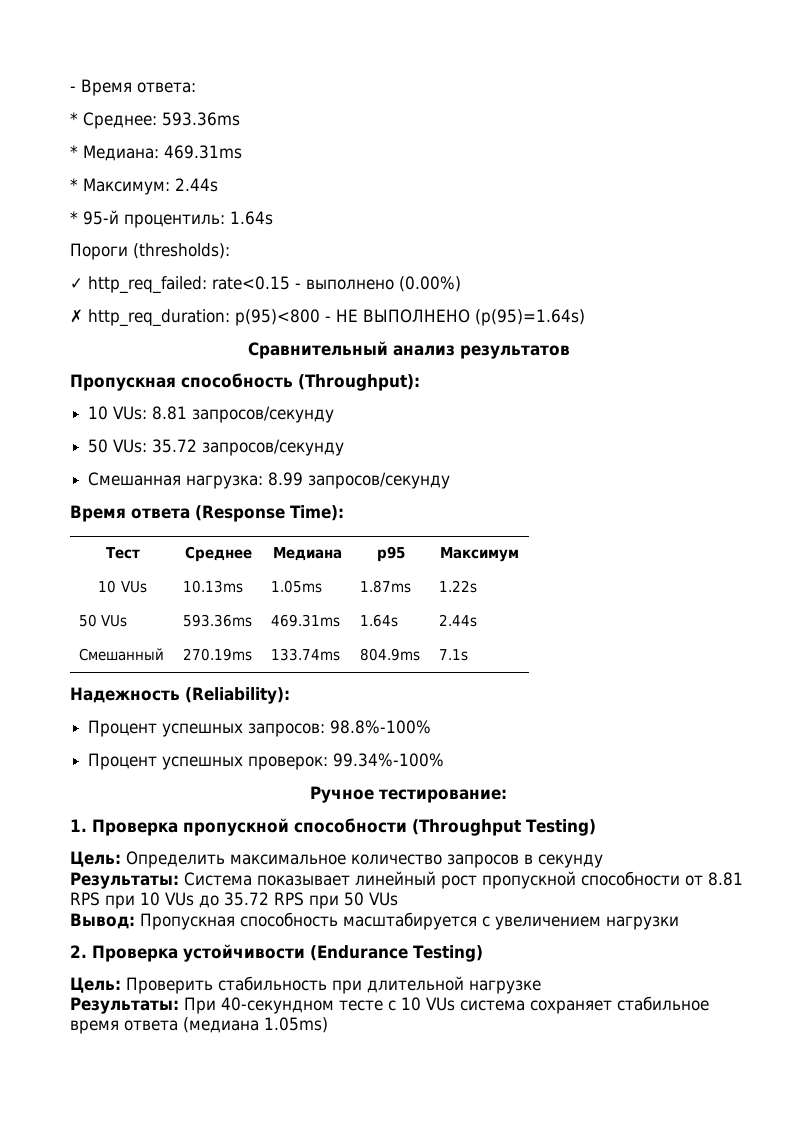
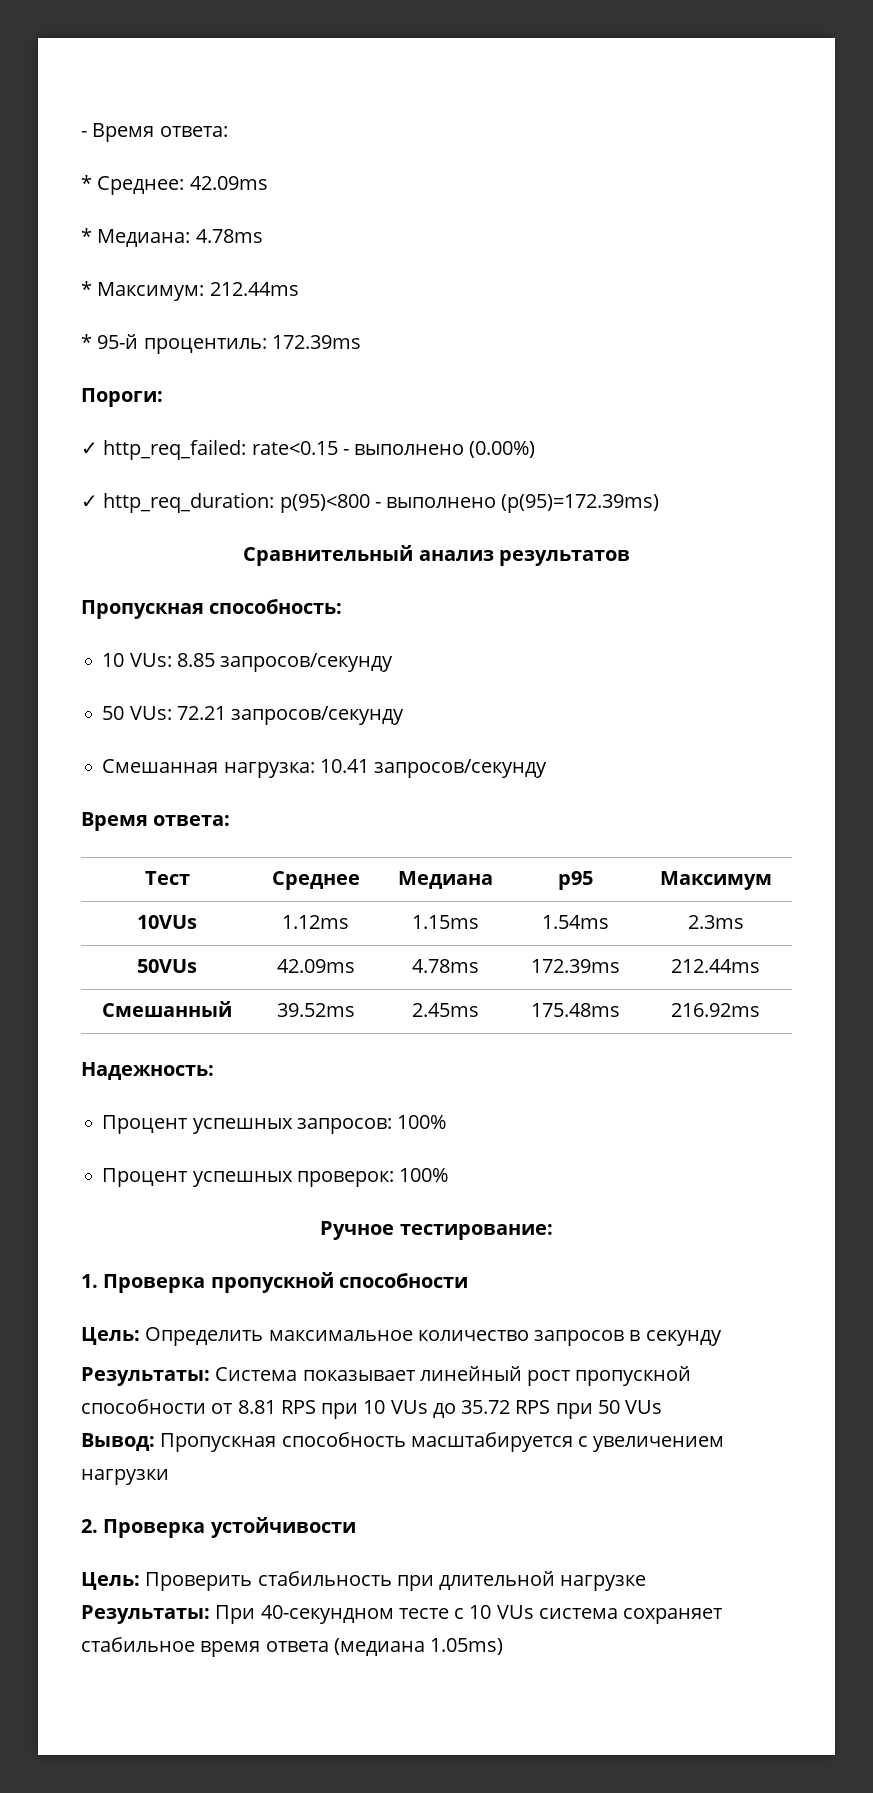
[162,112,240,126] 593.36ms -> [189,176,268,190] 42.09ms
[164,145,242,159] 469.31ms -> [195,229,263,243] 4.78ms
[175,178,218,192] 2.44s -> [209,282,299,296] 212.44ms
[230,211,273,225] [70,243,230,260] 1.64s // Пороги (thresholds): -> [271,335,361,349] [81,388,163,407] 172.39ms // Пороги:
[70,309,83,323] ✗ -> [81,495,98,508] ✓
[336,309,585,326] НЕ ВЫПОЛНЕНО (p(95)=1.64s) -> [386,494,660,513] выполнено (p(95)=172.39ms)
[181,373,420,391] способность (Throughput): -> [209,599,343,614] способность:
[152,406,188,420] 8.81 -> [176,653,215,667] 8.85
[152,439,198,453] 35.72 -> [176,706,226,720] 72.21
[268,472,304,486] 8.99 -> [319,759,369,773] 10.41
[131,505,344,522] ответа (Response Time): -> [153,815,231,826] ответа:
[98,580,147,593] [183,580,244,593] [271,580,323,593] [360,580,412,593] [439,580,478,593] [79,614,128,627] [183,614,253,627] [271,614,341,627] [360,614,399,627] [439,614,478,627] [79,648,165,661] [183,648,253,661] [271,648,341,661] [360,648,421,661] [439,649,469,661] [70,687,290,704] 10 VUs | 10.13ms | 1.05ms | 1.87ms | 1.22s // 50 VUs | 593.36ms | 469.31ms | 1.64s | 2.44s // Смешанный | 270.19ms | 133.74ms | 804.9ms | 7.1s // Надежность (Reliability): -> [137,915,197,929] [282,915,349,929] [411,915,479,929] [542,915,609,929] [687,915,744,929] [137,959,197,973] [276,959,355,973] [411,959,479,973] [531,959,620,973] [671,959,760,973] [102,1001,232,1017] [276,1003,355,1017] [411,1003,479,1017] [531,1003,620,1017] [671,1003,760,1017] [81,1062,214,1080] 10VUs | 1.12ms | 1.15ms | 1.54ms | 2.3ms // 50VUs | 42.09ms | 4.78ms | 172.39ms | 212.44ms // Смешанный | 39.52ms | 2.45ms | 175.48ms | 216.92ms // Надежность:
[330,720,432,734] 98.8%-100% -> [397,1115,447,1129] 100%
[333,753,445,767] 99.34%-100% -> [399,1168,449,1182] 100%
[412,819,596,836] (Throughput Testing) -> (468, 1280) none
[310,945,483,962] (Endurance Testing) -> (356, 1527) none

